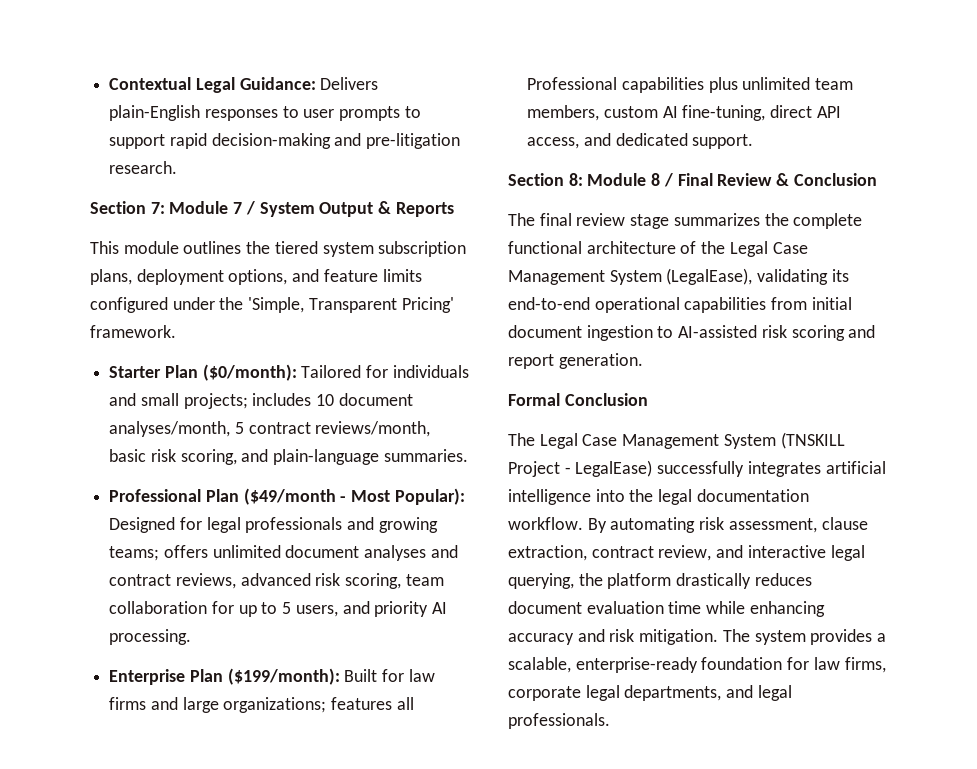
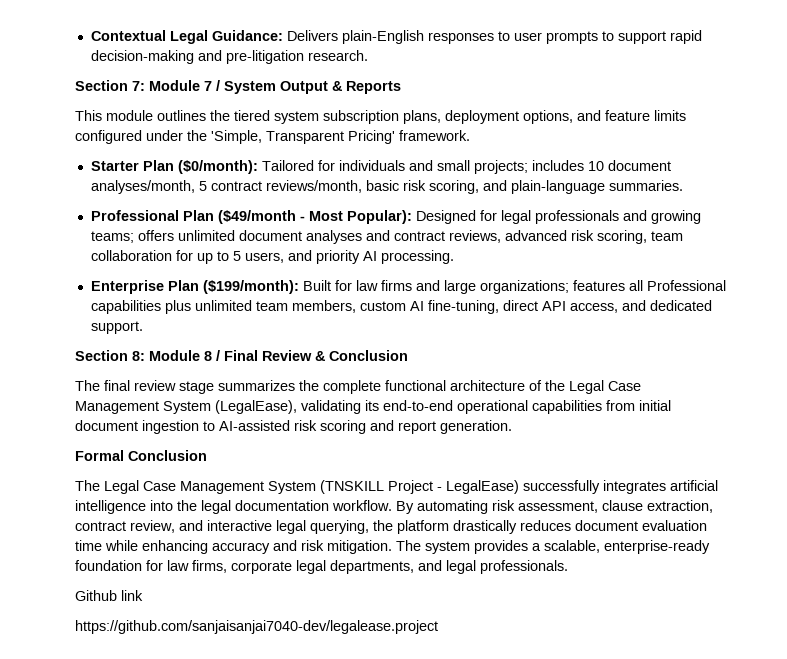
(610, 721) none -> [75,590,143,601] [75,620,438,634] // Github link // https://github.com/sanjaisanjai7040-dev/legalease.project

